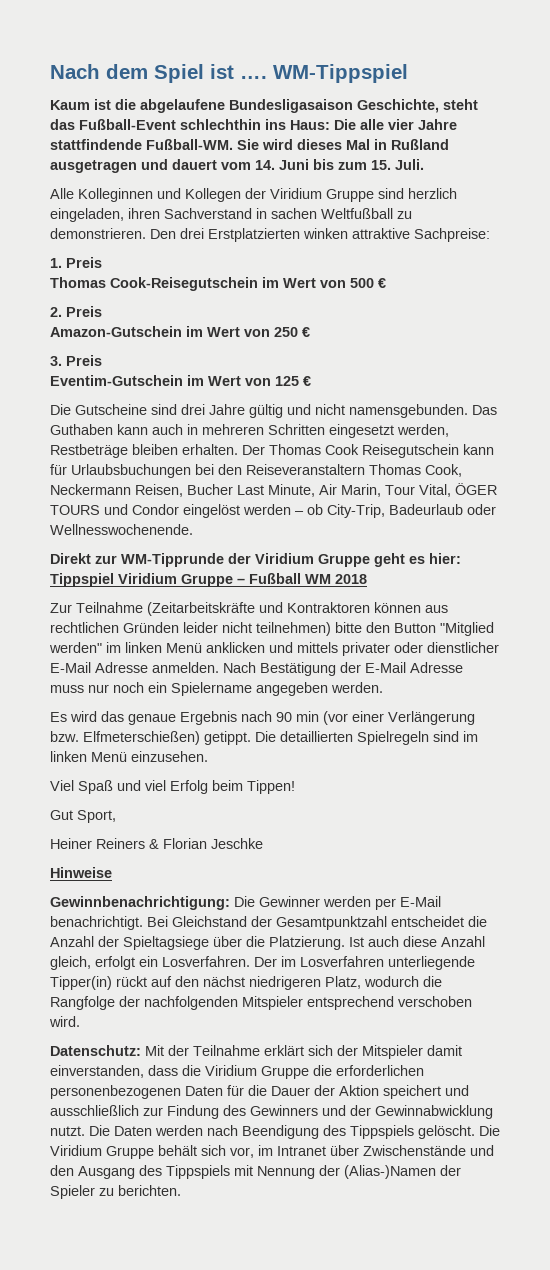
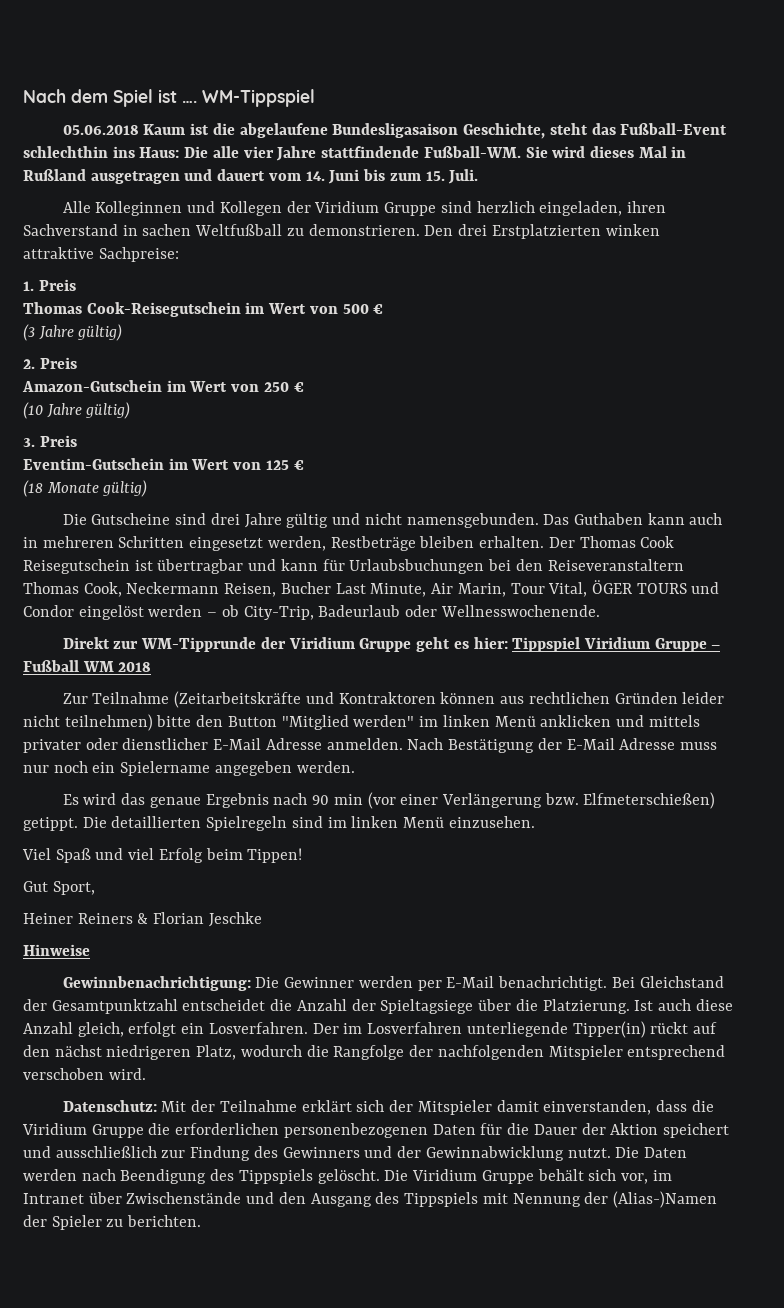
(408, 73) none -> [62,125,139,135] 05.06.2018
(386, 283) none -> [23,324,123,341] // (3 Jahre gültig)
(310, 332) none -> [23,402,131,419] // (10 Jahre gültig)
(311, 381) none -> [23,480,148,497] // (18 Monate gültig)
(459, 451) none -> [134,559,277,574] ist übertragbar und

